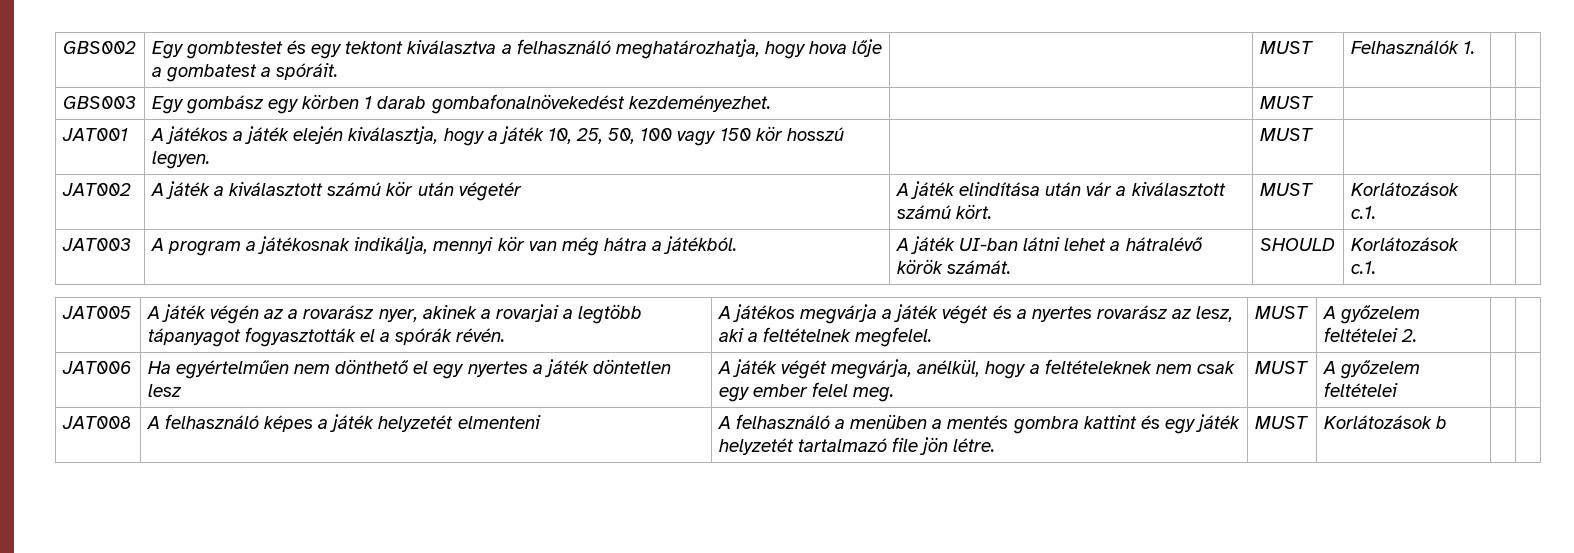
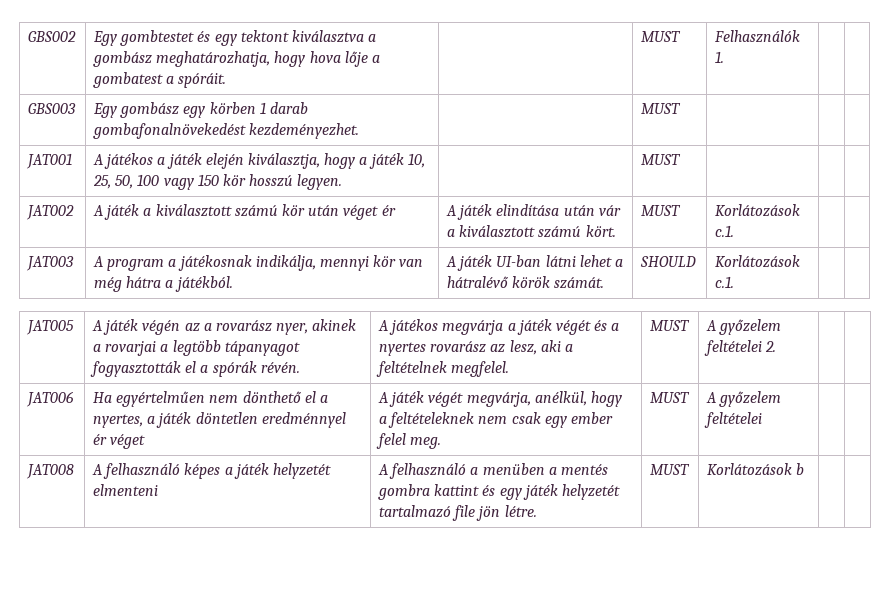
[516,39,611,54] felhasználó -> [93,51,153,67] gombász
[458,182,522,201] végetér -> [343,205,396,220] véget ér
[433,361,528,379] egy nyertes -> [319,395,328,403] [93,414,144,428] a nyertes,
[147,384,182,397] lesz -> [261,412,346,428] [93,434,146,449] eredménnyel ér véget

